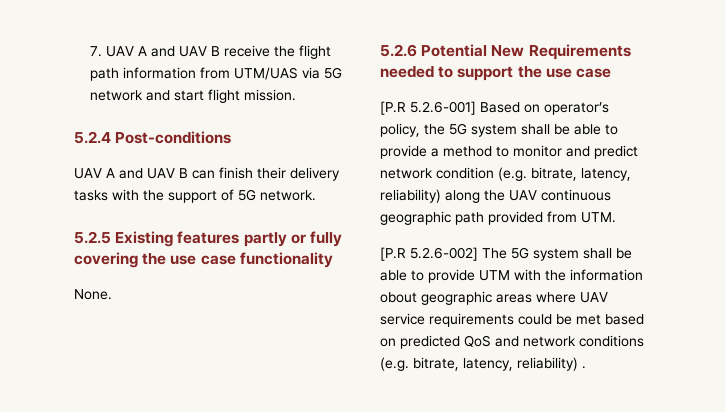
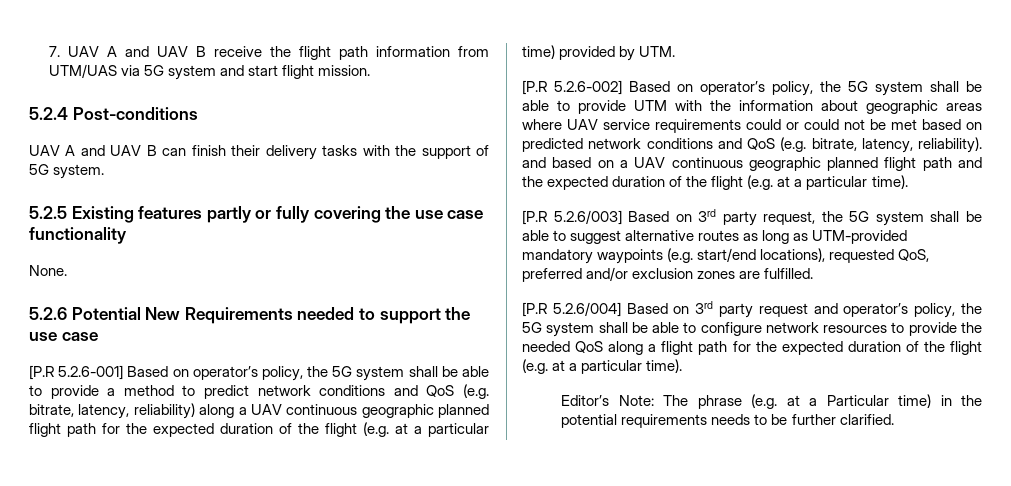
[89,90,143,101] network -> [167,65,216,80] system
[260,190,316,201] network. -> [53,164,105,179] system.
[513,145,638,159] [380,167,494,179] monitor and predict network condition -> [203,385,455,399] predict network conditions and QoS
[484,189,611,201] [380,211,616,225] [380,247,507,261] the UAV continuous geographic path provided from UTM. // [P.R 5.2.6-002] The -> [238,404,489,418] [29,422,489,437] [522,45,676,61] [522,80,841,96] a UAV continuous geographic planned flight path for the expected duration of the flight (e.g. at a particular time) provided by UTM. // [P.R 5.2.6-002] Based on operator’s policy, the
[380,292,417,303] obout -> [821,100,858,111] about
(552, 319) none -> [786,119,865,130] or could not
[464,335,644,347] [380,357,586,371] QoS and network conditions (e.g. bitrate, latency, reliability) . -> [588,137,982,153] [522,157,982,171] [522,175,908,190] [522,209,982,226] [522,230,908,244] [522,248,930,264] [522,267,814,282] [522,301,983,318] [522,322,982,337] [522,341,982,355] [522,359,683,374] [561,394,982,409] [561,414,894,428] network conditions and QoS (e.g. bitrate, latency, reliability). and based on a UAV continuous geographic planned flight path and the expected duration of the flight (e.g. at a particular time). // [P.R 5.2.6/003] Based on 3rd party request, the 5G system shall be able to suggest alternative routes as long as UTM-provided mandatory waypoints (e.g. start/end locations), requested QoS, preferred and/or exclusion zones are fulfilled. // [P.R 5.2.6/004] Based on 3rd party request and operator’s policy, the 5G system shall be able to configure network resources to provide the needed QoS along a flight path for the expected duration of the flight (e.g. at a particular time). // Editor’s Note: The phrase (e.g. at a Particular time) in the potential requirements needs to be further clarified.

